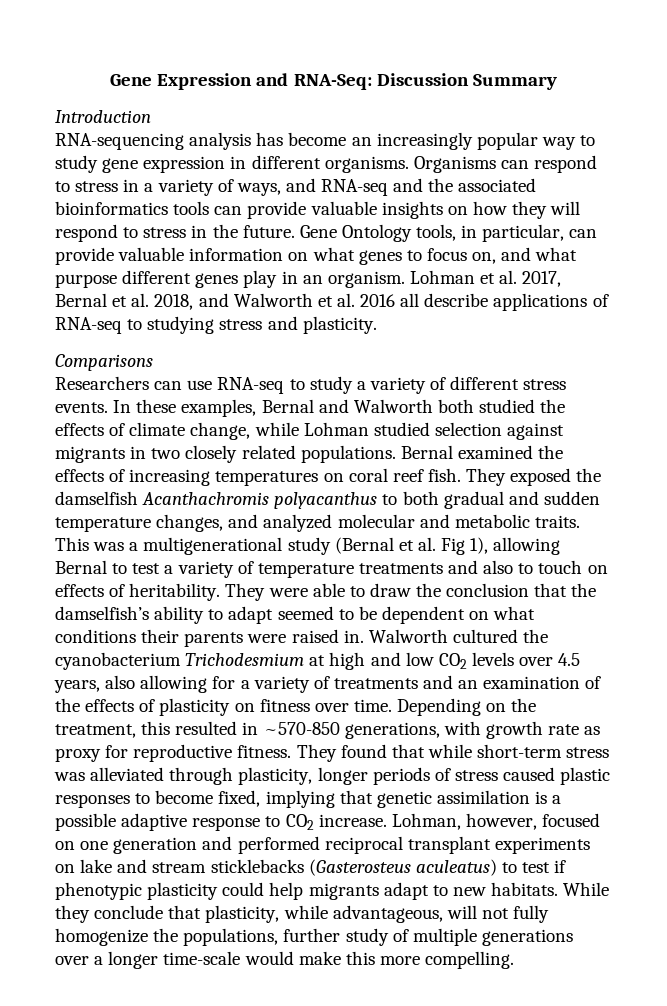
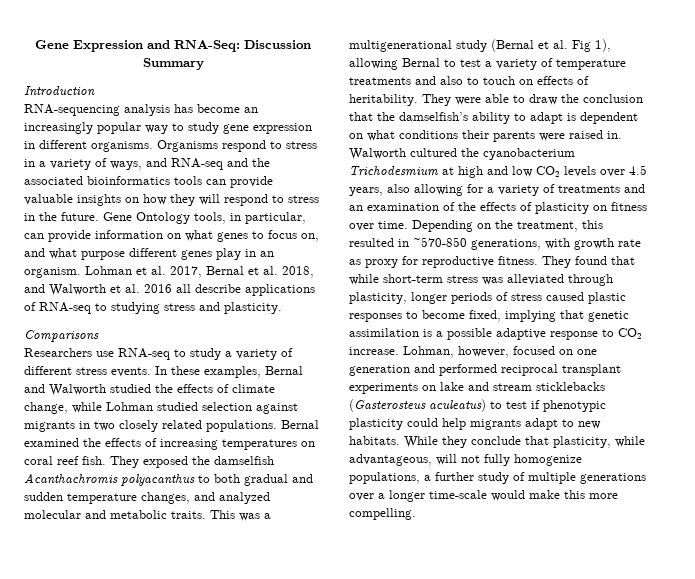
[500,160,529,169] can -> (218, 146) none
[118,247,185,261] valuable -> (91, 236) none
[154,381,183,390] can -> (92, 352) none
[437,399,474,413] both -> (106, 390) none
[277,606,377,620] seemed to be -> [567,113,576,121] is
[153,928,279,946] the populations, -> [349,472,431,484] populations, a

